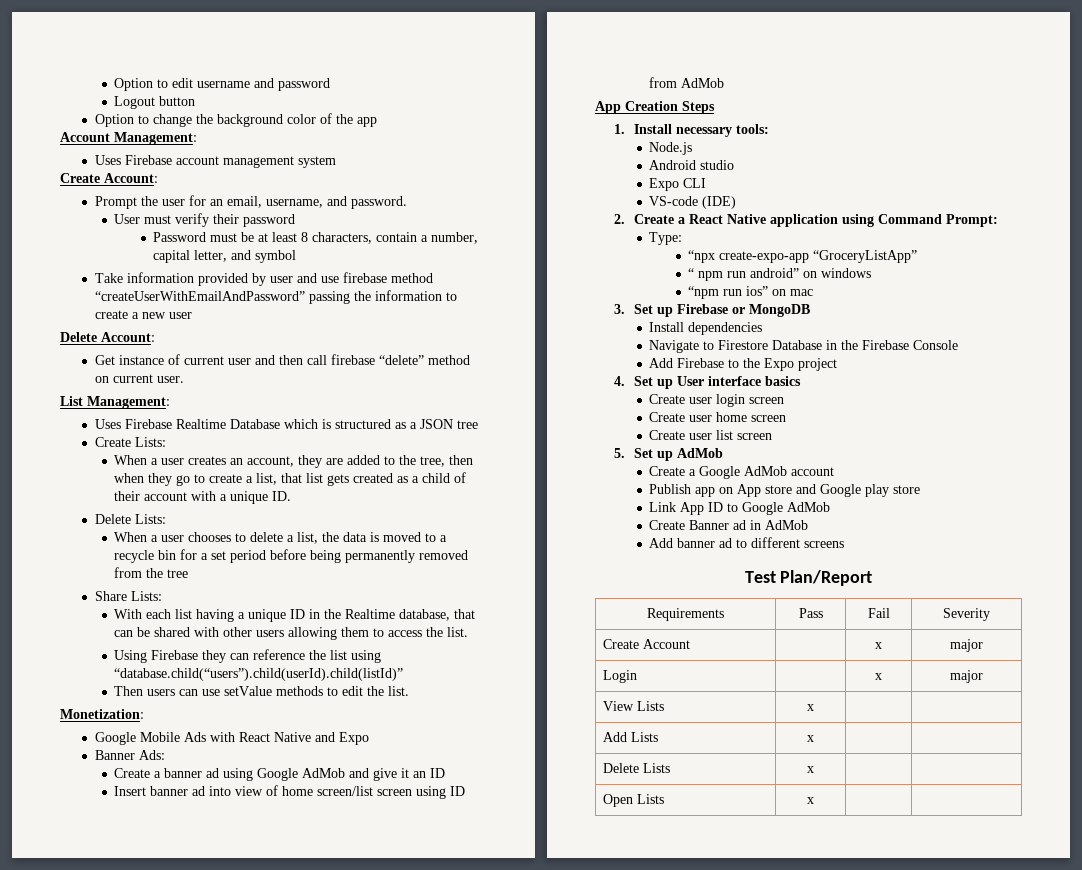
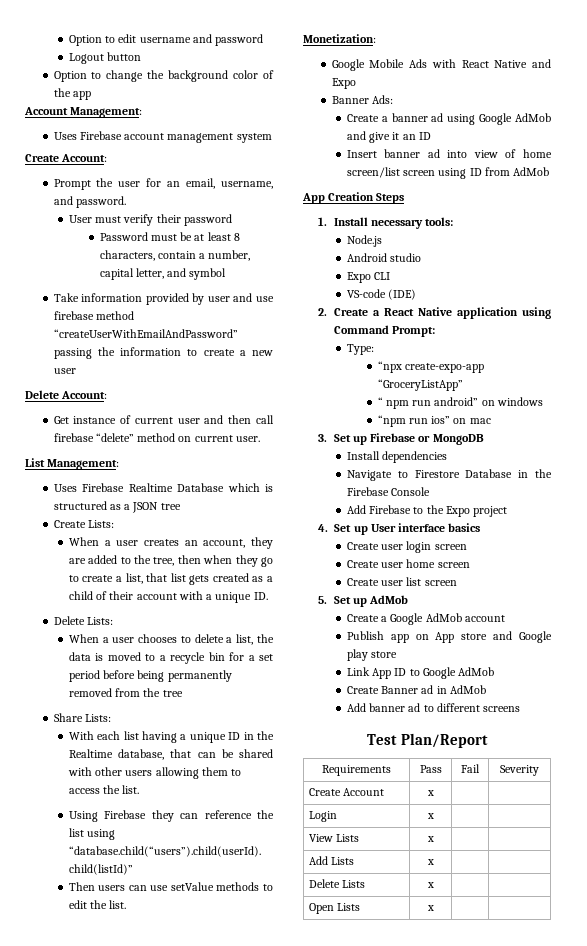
[875,642,882,649] [950,639,983,652] [602,670,637,683] [875,673,882,680] [950,670,983,683] | x | major // Login | | x | major -> [426,790,434,796] [308,811,337,822] [426,813,434,819] x | | // Login | x | |

